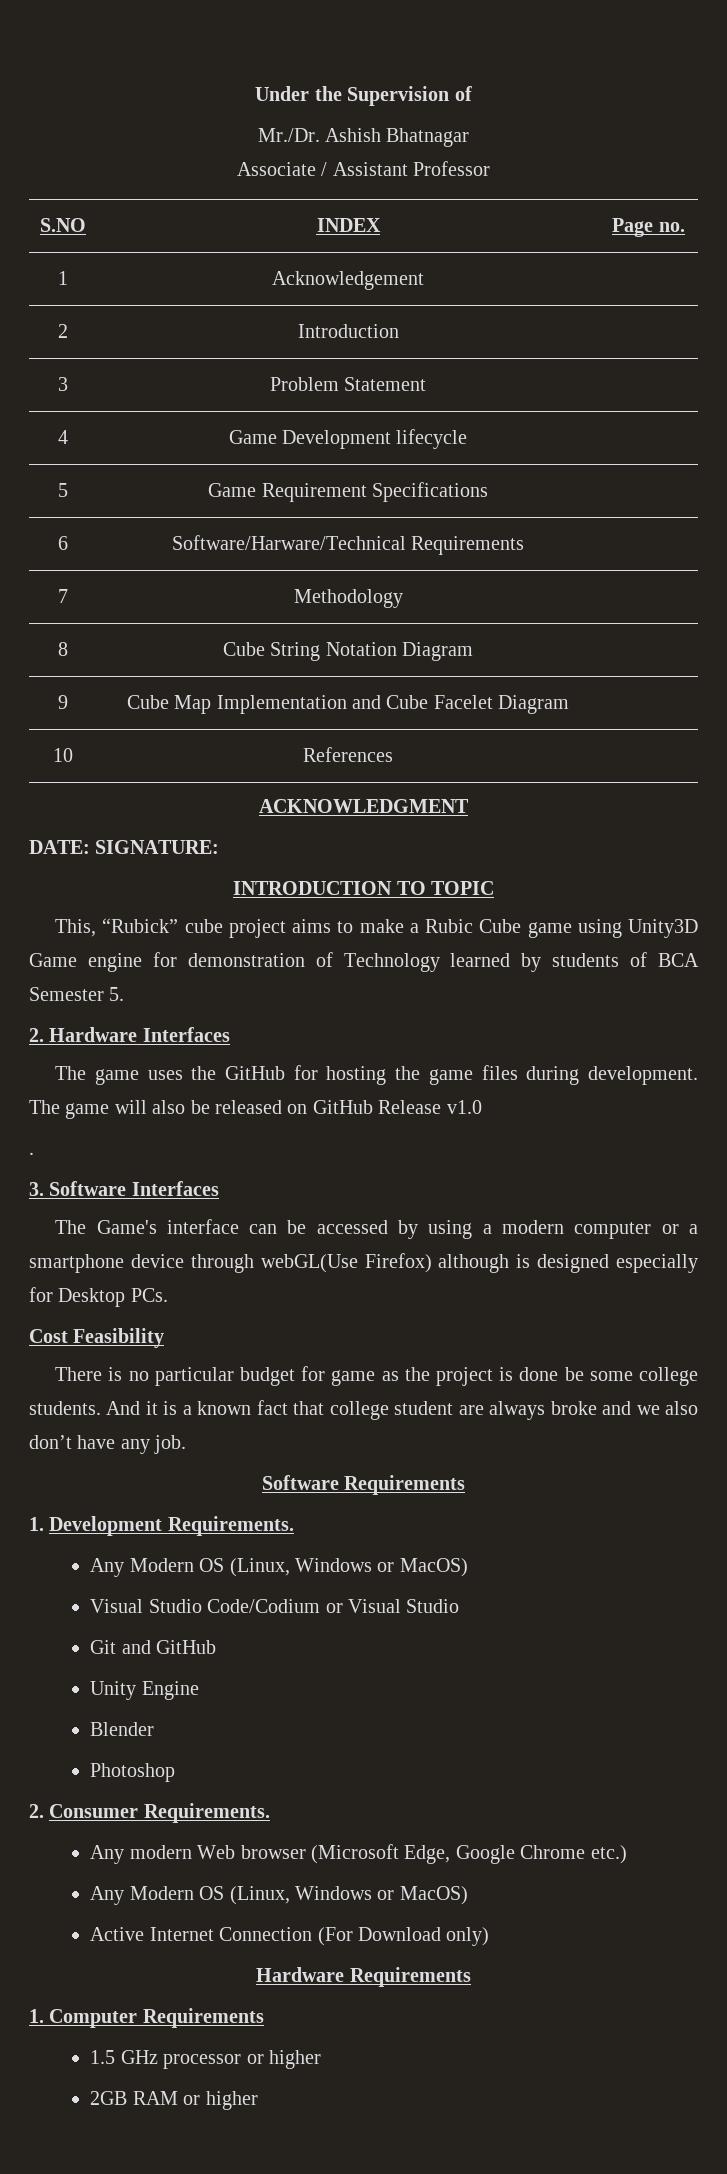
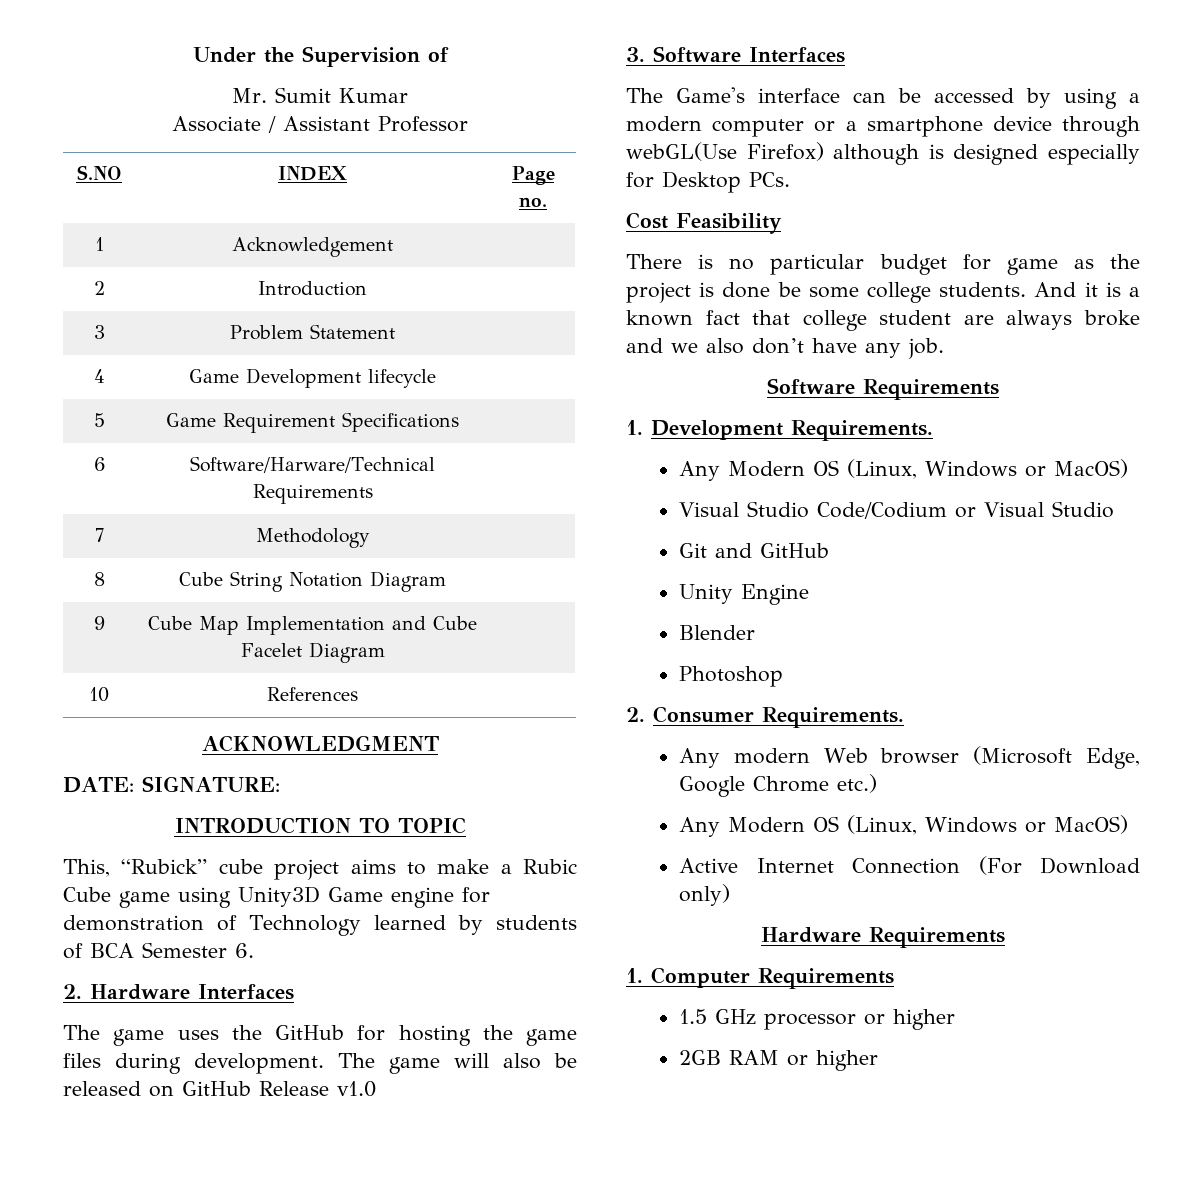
[257,128,470,147] Mr./Dr. Ashish Bhatnagar -> [232,87,408,103] Mr. Sumit Kumar
[109,987,125,1001] 5. -> [235,943,254,958] 6.
[29,1152,34,1155] // . -> (376, 1089) none

